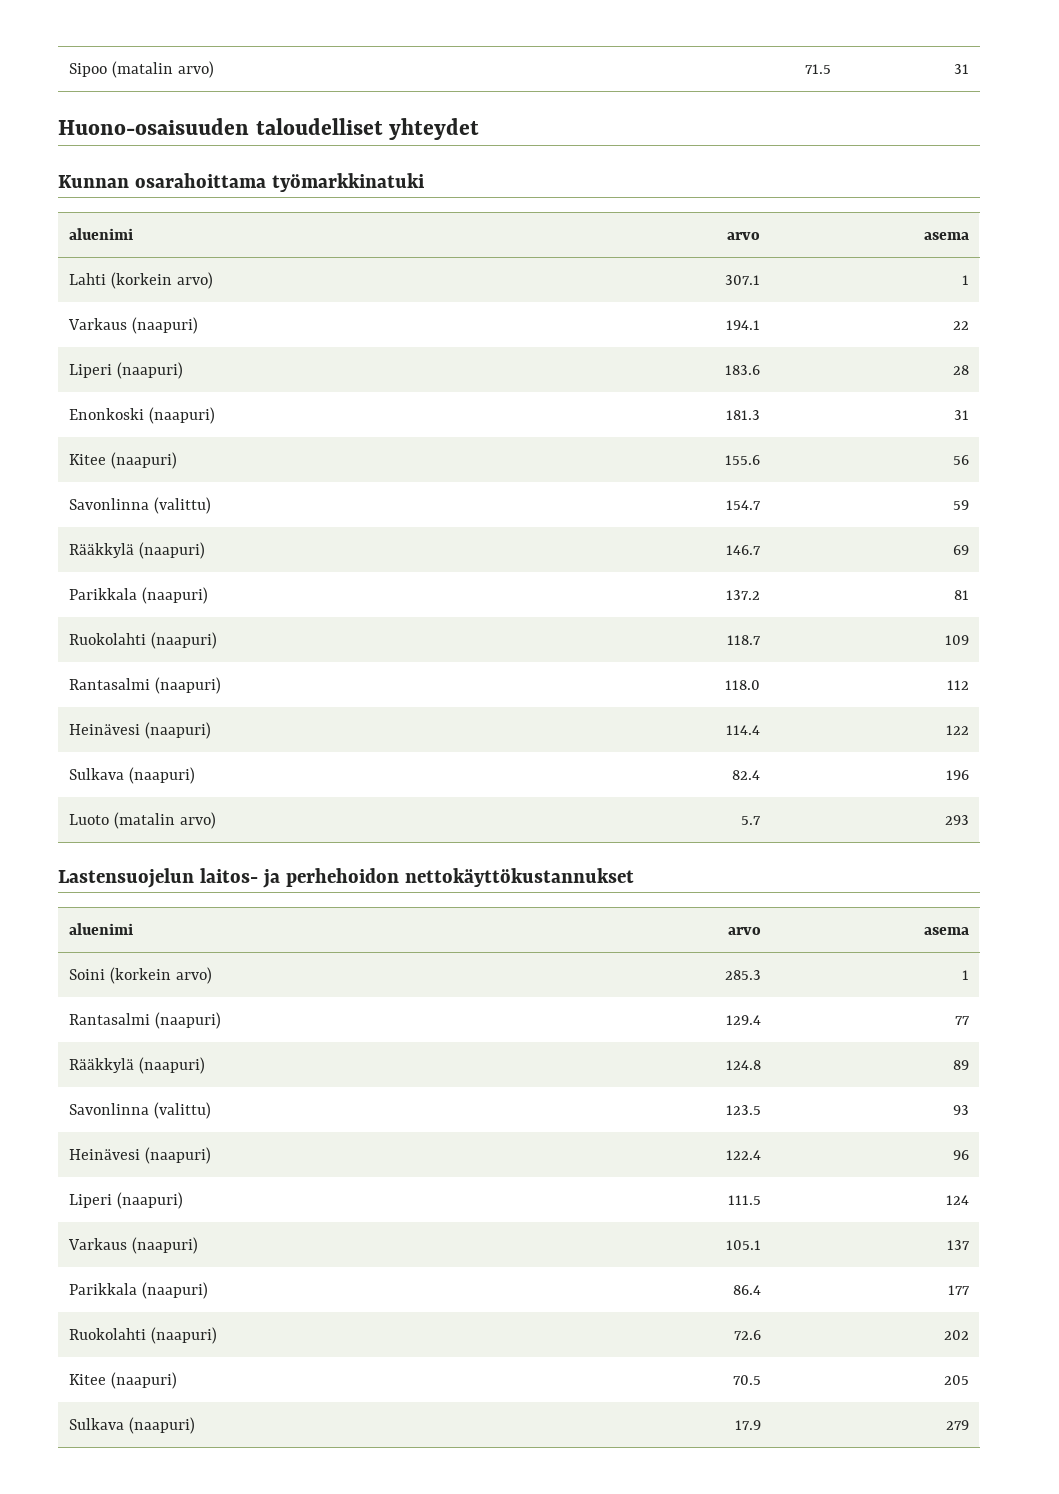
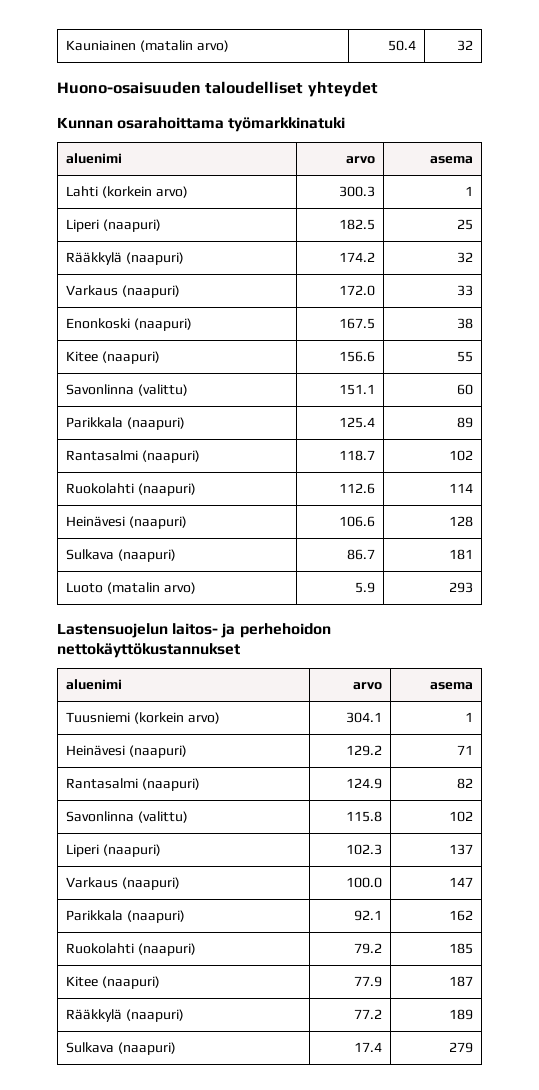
[69,61,214,78] [804,64,831,74] [953,64,969,74] Sipoo (matalin arvo) | 71.5 | 31 -> [66,40,230,52] [387,40,416,51] [456,40,473,51] Kauniainen (matalin arvo) | 50.4 | 32
[724,275,760,285] [961,275,969,285] [68,317,199,334] [725,320,760,330] [952,321,969,330] [69,362,184,379] [724,365,760,375] [952,365,969,375] 307.1 | 1 // Varkaus (naapuri) | 194.1 | 22 // Liperi (naapuri) | 183.6 | 28 -> [338,186,375,197] [464,186,473,196] [66,219,162,232] [338,219,375,230] [456,219,473,230] [66,252,185,265] [338,252,375,262] [456,252,473,263] [66,285,181,298] [338,285,375,296] [456,285,473,296] 300.3 | 1 // Liperi (naapuri) | 182.5 | 25 // Rääkkylä (naapuri) | 174.2 | 32 // Varkaus (naapuri) | 172.0 | 33
[725,410,760,420] [953,410,969,420] [69,452,178,469] [724,455,760,465] [952,455,969,465] [69,497,212,514] [725,500,761,510] [952,500,969,510] [69,542,206,559] [725,545,761,555] [952,545,969,555] [69,587,209,604] [725,590,760,600] [953,590,969,600] [69,632,218,649] [726,635,761,645] [944,635,969,645] [69,677,222,694] [724,680,760,690] [946,680,969,690] [69,722,212,739] [725,725,760,735] [945,725,969,735] [69,767,196,784] [731,770,760,780] [945,770,969,780] 181.3 | 31 // Kitee (naapuri) | 155.6 | 56 // Savonlinna (valittu) | 154.7 | 59 // Rääkkylä (naapuri) | 146.7 | 69 // Parikkala (naapuri) | 137.2 | 81 // Ruokolahti (naapuri) | 118.7 | 109 // Rantasalmi (naapuri) | 118.0 | 112 // Heinävesi (naapuri) | 114.4 | 122 // Sulkava (naapuri) | 82.4 | 196 -> [338,318,375,329] [456,318,473,329] [66,351,161,364] [338,351,375,362] [456,351,473,362] [66,384,189,396] [338,384,375,395] [456,384,473,395] [66,417,186,430] [338,417,375,428] [456,417,473,428] [66,450,201,463] [338,450,375,461] [448,450,473,461] [66,483,197,496] [338,483,375,494] [448,483,473,493] [66,516,188,529] [338,516,375,527] [448,516,473,527] [66,549,177,562] [346,549,375,560] [448,549,473,560] 167.5 | 38 // Kitee (naapuri) | 156.6 | 55 // Savonlinna (valittu) | 151.1 | 60 // Parikkala (naapuri) | 125.4 | 89 // Rantasalmi (naapuri) | 118.7 | 102 // Ruokolahti (naapuri) | 112.6 | 114 // Heinävesi (naapuri) | 106.6 | 128 // Sulkava (naapuri) | 86.7 | 181
[740,816,761,825] 5.7 -> [354,582,375,593] 5.9
[69,967,212,984] [724,970,761,980] [961,970,969,980] [69,1012,222,1029] [725,1015,761,1025] [954,1016,970,1025] [69,1057,206,1074] [725,1060,761,1070] [952,1060,969,1070] [69,1102,212,1119] [725,1105,761,1115] [952,1105,969,1115] [69,1147,212,1164] [725,1150,761,1160] [952,1150,969,1160] [69,1192,184,1209] [727,1195,761,1205] [945,1195,969,1205] [68,1237,199,1254] [725,1240,761,1250] [946,1240,970,1250] [69,1282,209,1299] [732,1285,761,1295] [947,1285,970,1295] [69,1327,218,1344] [733,1330,761,1340] [943,1330,969,1340] [69,1372,178,1389] [732,1375,761,1385] [943,1375,969,1385] [69,1417,196,1434] [734,1420,761,1430] Soini (korkein arvo) | 285.3 | 1 // Rantasalmi (naapuri) | 129.4 | 77 // Rääkkylä (naapuri) | 124.8 | 89 // Savonlinna (valittu) | 123.5 | 93 // Heinävesi (naapuri) | 122.4 | 96 // Liperi (naapuri) | 111.5 | 124 // Varkaus (naapuri) | 105.1 | 137 // Parikkala (naapuri) | 86.4 | 177 // Ruokolahti (naapuri) | 72.6 | 202 // Kitee (naapuri) | 70.5 | 205 // Sulkava (naapuri) | 17.9 -> [66,712,221,724] [345,712,382,723] [464,712,473,722] [66,745,188,758] [345,745,382,756] [456,745,473,755] [66,778,201,791] [345,778,382,789] [456,778,473,789] [66,811,189,823] [345,811,382,822] [448,811,473,822] [66,844,162,857] [345,844,382,855] [448,844,473,855] [66,877,181,890] [345,877,382,888] [448,877,473,887] [66,910,186,923] [353,910,382,921] [448,910,473,921] [66,943,197,956] [353,943,382,954] [448,943,473,954] [66,976,161,989] [353,976,382,987] [448,976,473,987] [66,1009,185,1022] [353,1009,382,1019] [448,1009,473,1020] [66,1042,177,1055] [353,1042,382,1052] Tuusniemi (korkein arvo) | 304.1 | 1 // Heinävesi (naapuri) | 129.2 | 71 // Rantasalmi (naapuri) | 124.9 | 82 // Savonlinna (valittu) | 115.8 | 102 // Liperi (naapuri) | 102.3 | 137 // Varkaus (naapuri) | 100.0 | 147 // Parikkala (naapuri) | 92.1 | 162 // Ruokolahti (naapuri) | 79.2 | 185 // Kitee (naapuri) | 77.9 | 187 // Rääkkylä (naapuri) | 77.2 | 189 // Sulkava (naapuri) | 17.4

